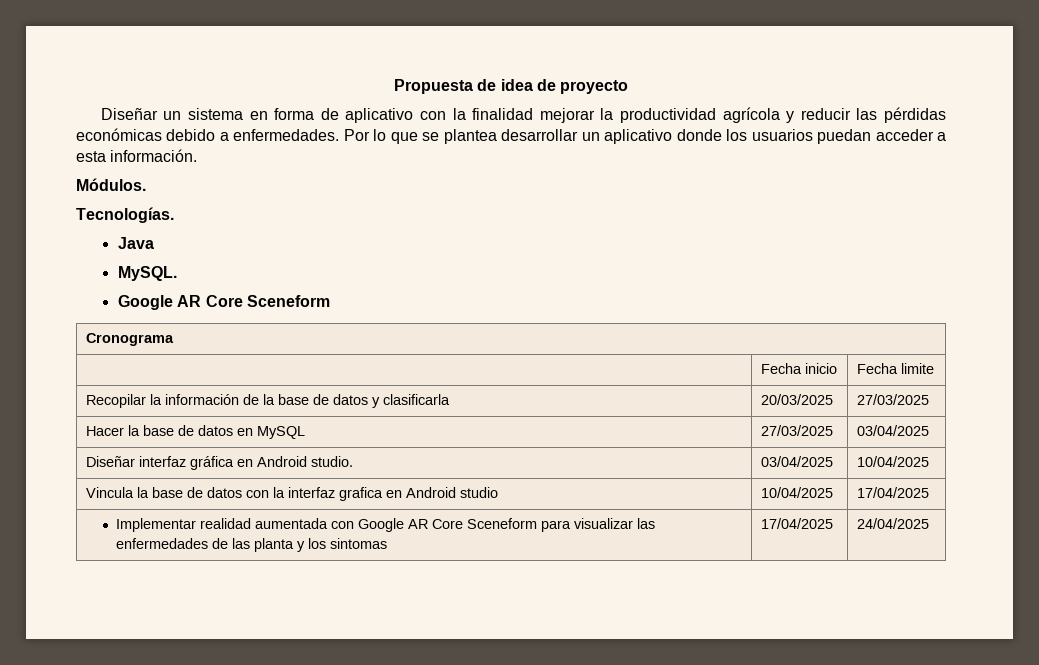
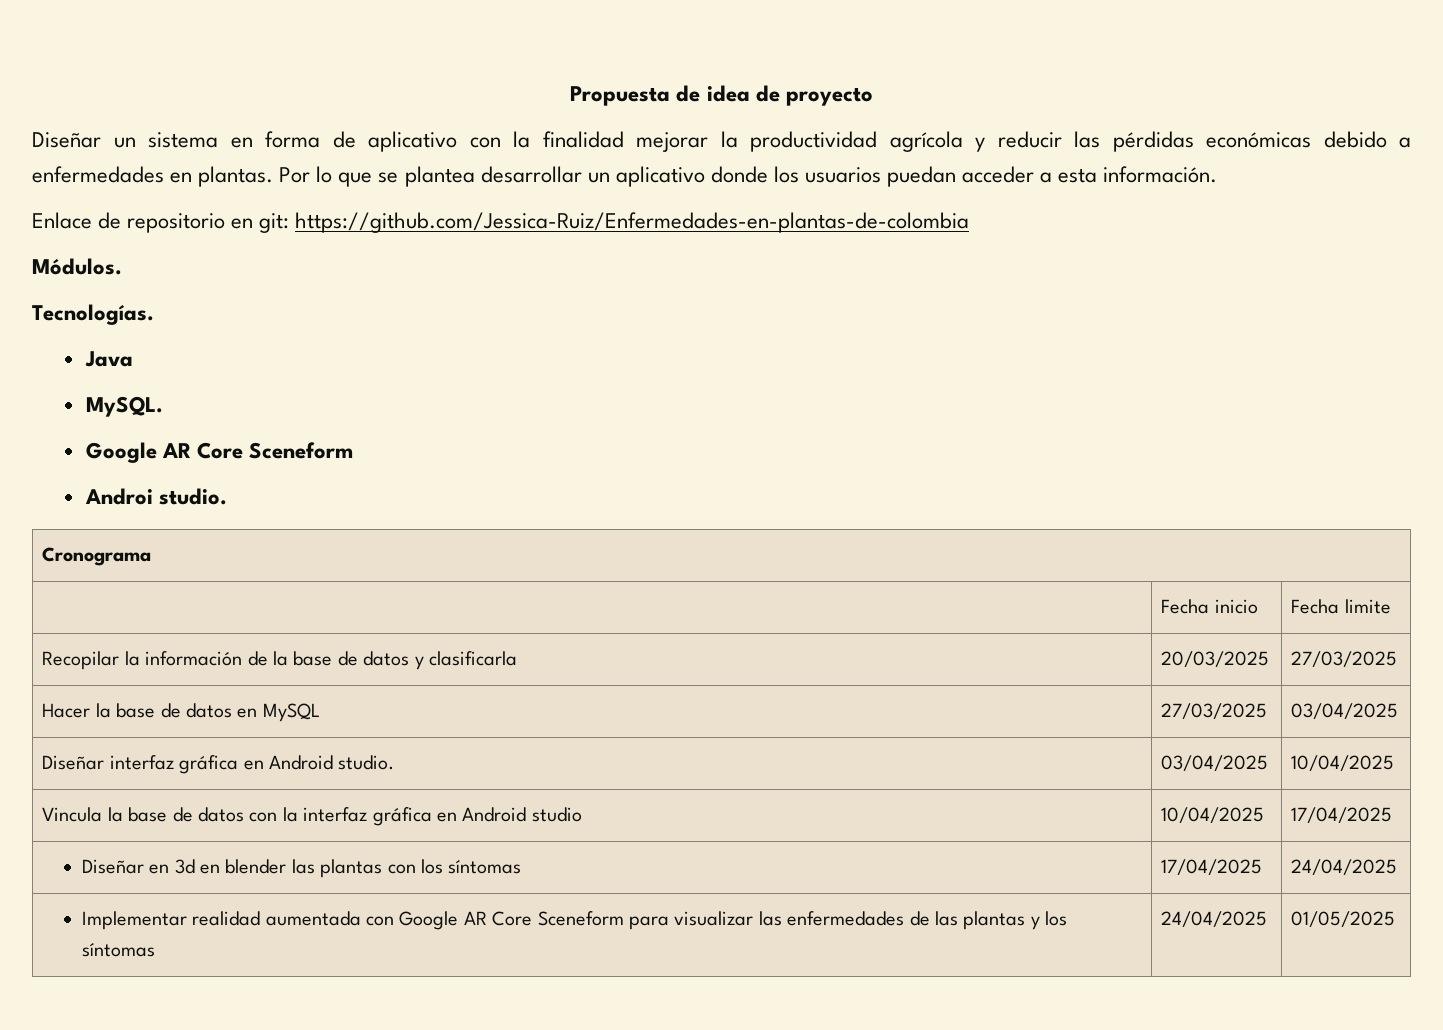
[233,129,340,141] enfermedades. -> [32,166,274,187] enfermedades en plantas.
(198, 155) none -> [32,212,970,233] // Enlace de repositorio en git: https://github.com/Jessica-Ruiz/Enfermedades-en-plantas-de-colombia
(330, 301) none -> [84,488,227,505] // Androi studio.
[338,487,383,501] grafica -> [372,807,432,826] gráfica
(929, 492) none -> [81,859,522,878] [1161,859,1263,875] [1291,859,1398,875] // Diseñar en 3d en blender las plantas con los síntomas | 17/04/2025 | 24/04/2025
[254,538,295,552] planta -> [963,911,1026,930] plantas
[330,538,388,549] [760,518,833,529] [856,518,929,529] sintomas | 17/04/2025 | 24/04/2025 -> [81,942,155,957] [1161,911,1268,927] [1291,911,1396,927] síntomas | 24/04/2025 | 01/05/2025

